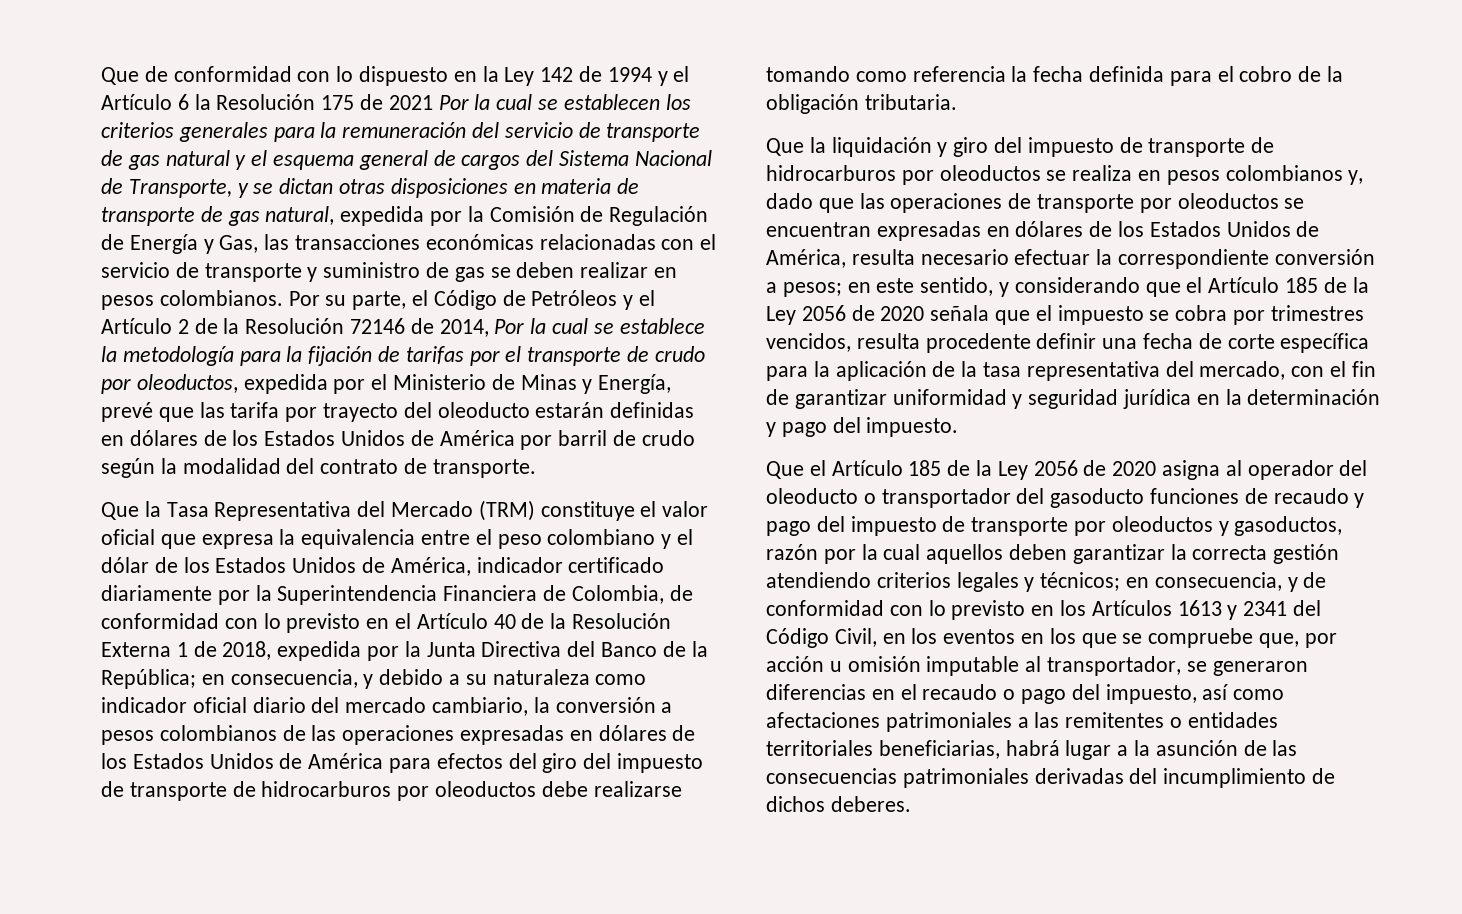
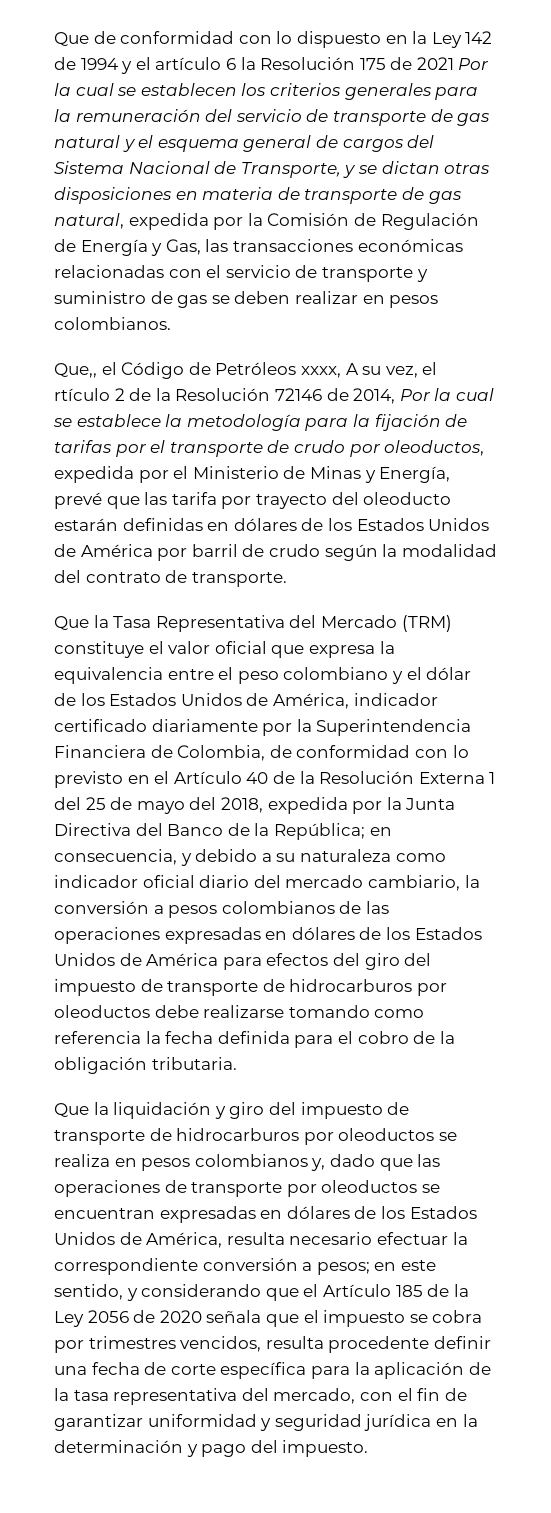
[101,94,172,110] Artículo -> [155,57,222,70] artículo
[288,291,407,310] Por su parte, -> [54,363,97,378] // Que,,
[623,290,656,310] [101,318,172,334] y el Artículo -> [300,362,438,378] [54,388,110,401] xxxx, A su vez, el rtículo
[193,641,217,657] de -> [54,797,217,814] del 25 de mayo del
[766,460,1368,480] [766,488,1365,508] [766,516,1343,536] [766,544,1340,564] [766,572,1327,592] [766,600,1322,620] [766,628,1337,648] [766,656,1308,676] [766,684,1285,704] [766,712,1278,732] [766,740,1298,760] [766,768,1336,788] [766,796,911,812] // Que el Artículo 185 de la Ley 2056 de 2020 asigna al operador del oleoducto o transportador del gasoducto funciones de recaudo y pago del impuesto de transporte por oleoductos y gasoductos, razón por la cual aquellos deben garantizar la correcta gestión atendiendo criterios legales y técnicos; en consecuencia, y de conformidad con lo previsto en los Artículos 1613 y 2341 del Código Civil, en los eventos en los que se compruebe que, por acción u omisión imputable al transportador, se generaron diferencias en el recaudo o pago del impuesto, así como afectaciones patrimoniales a las remitentes o entidades territoriales beneficiarias, habrá lugar a la asunción de las consecuencias patrimoniales derivadas del incumplimiento de dichos deberes. -> (369, 1448) none

